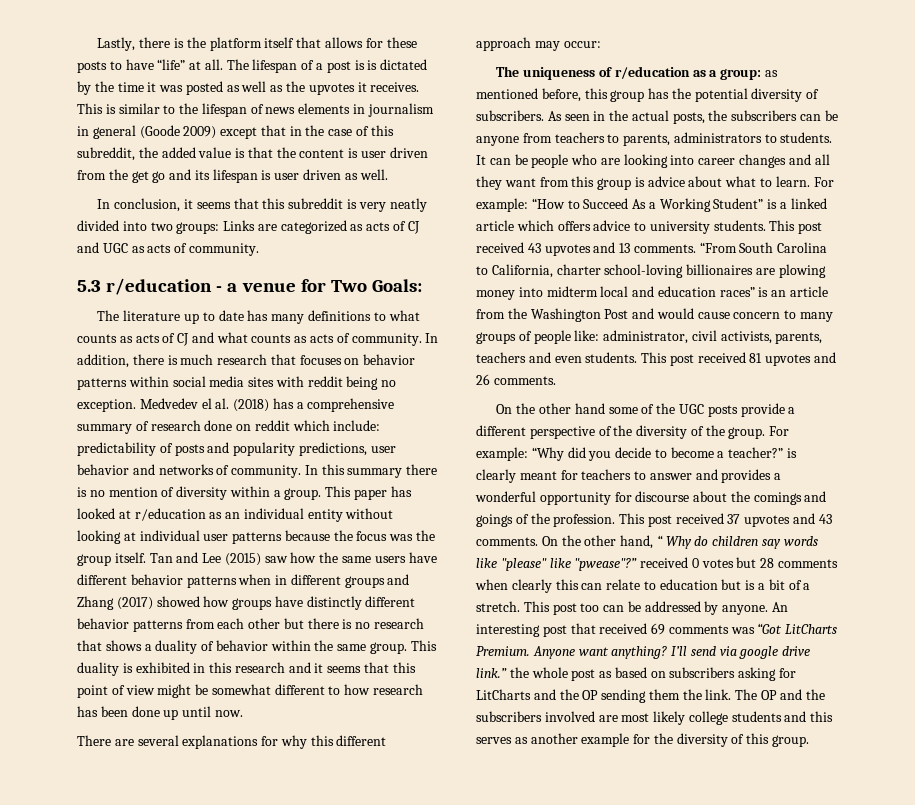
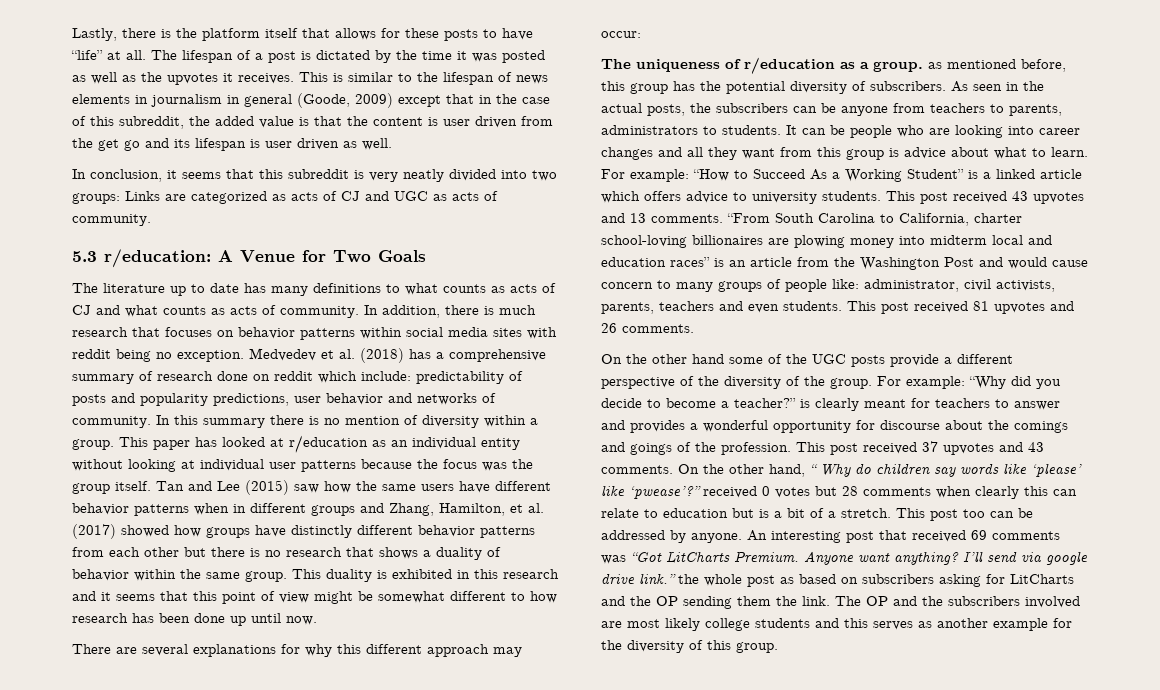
[367,60,378,70] is -> (311, 55) none
[139,125,180,139] (Goode -> [297,93,350,108] (Goode,
[106,278,296,295] r/education - a venue -> [104,249,295,268] r/education: A Venue
[371,279,422,292] Goals: -> [378,250,426,262] Goals
[201,398,212,409] el -> [321,350,334,359] et
[77,596,114,610] Zhang -> [389,503,544,516] Zhang, Hamilton, et al.
[720,69,762,80] group: -> [873,61,923,72] group.
[500,558,638,571] "please" like "pwease"?” -> [1031,463,1082,477] [601,485,701,499] ‘please’ like ‘pwease’?”

